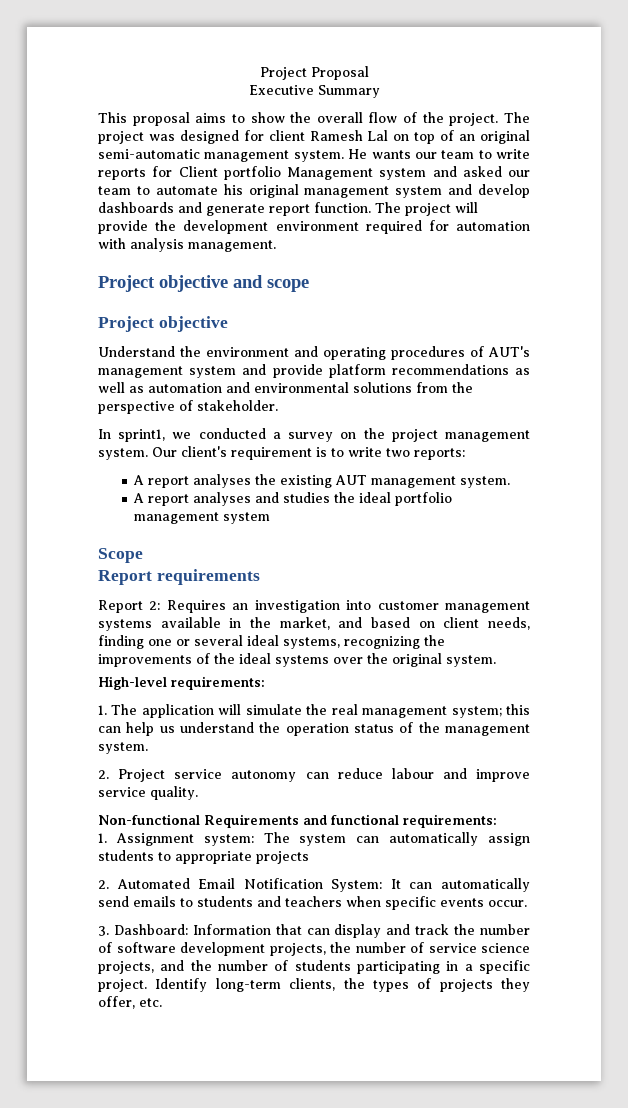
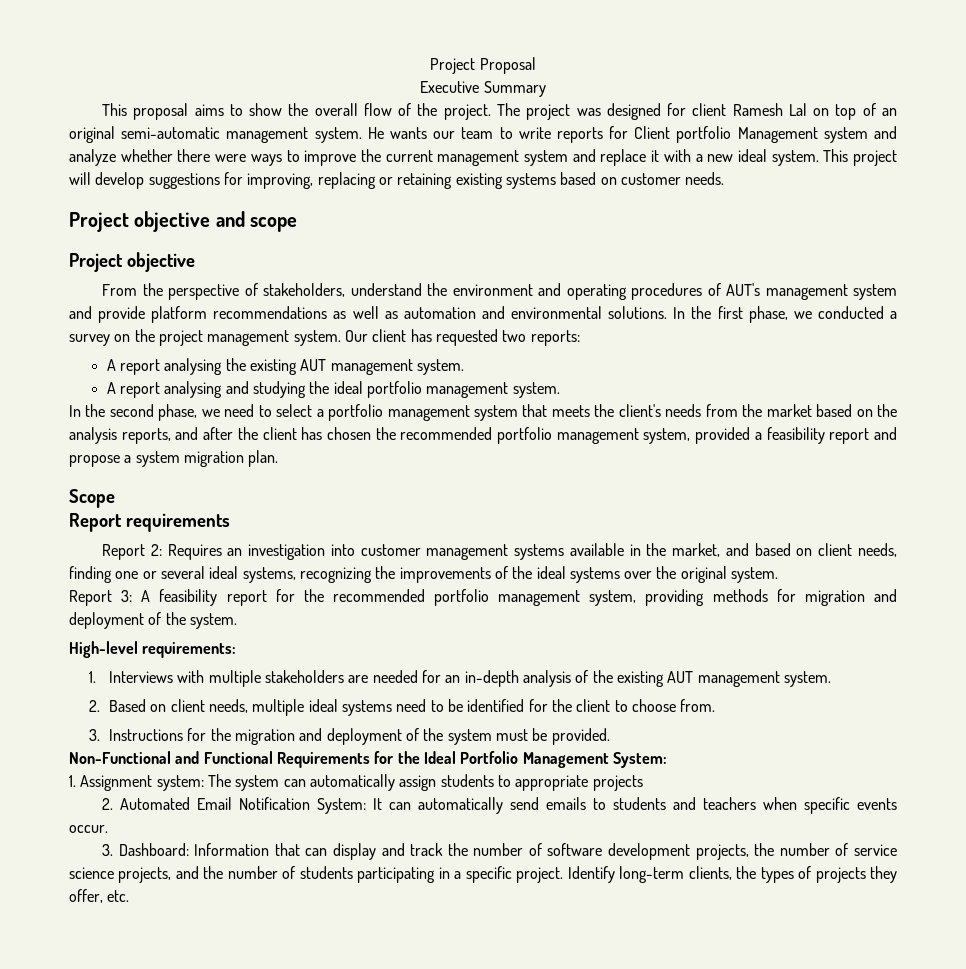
[462,166,530,177] [98,184,530,198] [98,202,478,216] [98,220,530,234] [98,238,276,252] asked our team to automate his original management system and develop dashboards and generate report function. The project will provide the development environment required for automation with analysis management. -> [69,149,898,166] [69,172,725,189] analyze whether there were ways to improve the current management system and replace it with a new ideal system. This project will develop suggestions for improving, replacing or retaining existing systems based on customer needs.
[98,346,175,357] Understand -> [102,283,422,300] From the perspective of stakeholders, understand
[353,382,473,393] [98,400,278,414] [98,429,166,442] solutions from the perspective of stakeholder. // In sprint1, -> [608,306,788,323] solutions. In the first phase,
[181,446,382,460] client's requirement is to write -> [372,329,498,346] client has requested
[193,474,252,488] analyses -> [164,358,223,375] analysing
[193,492,331,506] analyses and studies -> [164,381,306,398] analysing and studying
[223,512,271,524] system -> [512,382,560,398] [69,404,898,421] [69,427,898,444] [69,450,279,467] system. // In the second phase, we need to select a portfolio management system that meets the client's needs from the market based on the analysis reports, and after the client has chosen the recommended portfolio management system, provided a feasibility report and propose a system migration plan.
[98,676,265,690] [98,704,530,718] [98,722,530,736] [98,742,148,754] [98,768,530,782] [98,786,198,800] [98,814,497,828] High-level requirements: // 1. The application will simulate the real management system; this can help us understand the operation status of the management system. // 2. Project service autonomy can reduce labour and improve service quality. // Non-functional Requirements and functional requirements: -> [69,589,897,606] [69,612,237,629] [69,641,237,658] [89,670,831,687] [89,699,716,716] [89,728,610,745] [69,751,667,768] Report 3: A feasibility report for the recommended portfolio management system, providing methods for migration and deployment of the system. // High-level requirements: // 1. Interviews with multiple stakeholders are needed for an in-depth analysis of the existing AUT management system. // 2. Based on client needs, multiple ideal systems need to be identified for the client to choose from. // 3. Instructions for the migration and deployment of the system must be provided. // Non-Functional and Functional Requirements for the Ideal Portfolio Management System:

